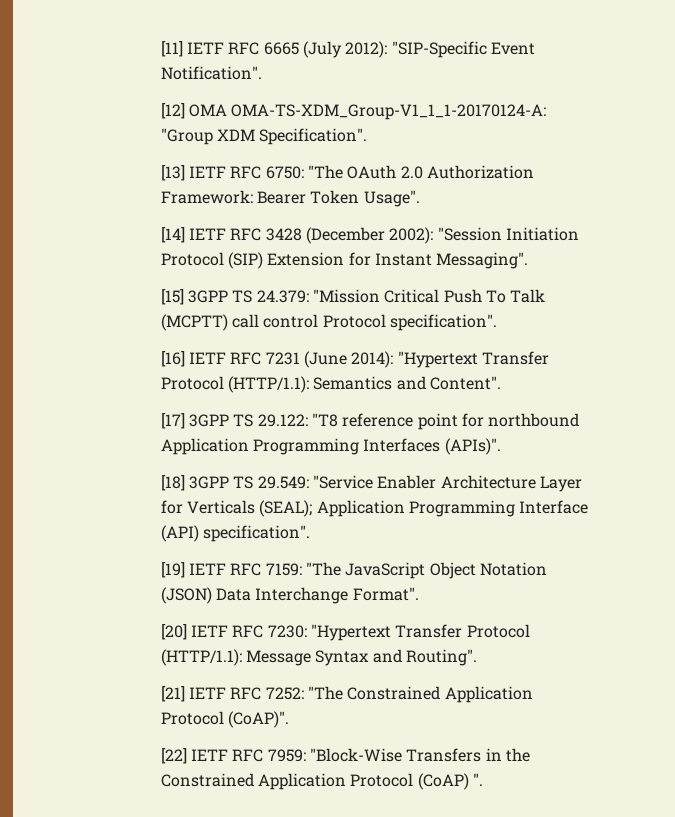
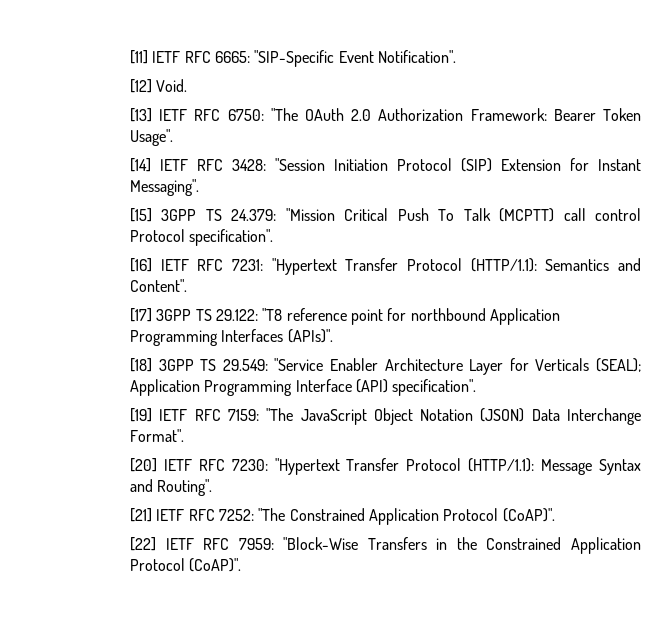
[263,41,388,58] 6665 (July 2012): -> [214,51,250,63] 6665:
[189,104,547,120] [160,128,368,145] OMA OMA-TS-XDM_Group-V1_1_1-20170124-A: "Group XDM Specification". -> [156,79,188,92] Void.
[265,227,434,244] 3428 (December 2002): -> [232,159,267,171] 3428:
[265,351,394,368] 7231 (June 2014): -> [232,259,264,271] 7231:
[417,773,484,790] (CoAP) ". -> [189,558,242,572] (CoAP)".

